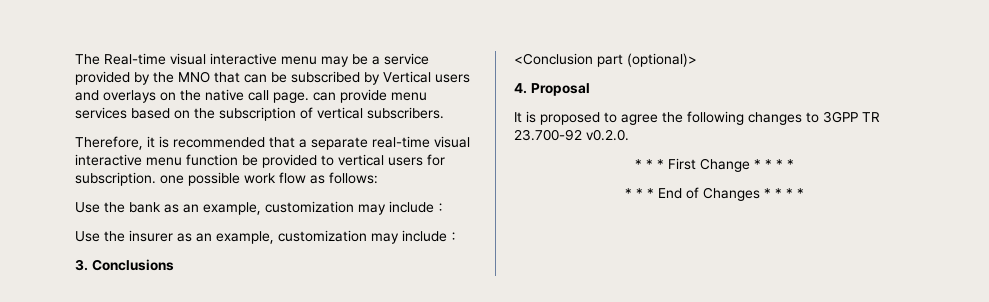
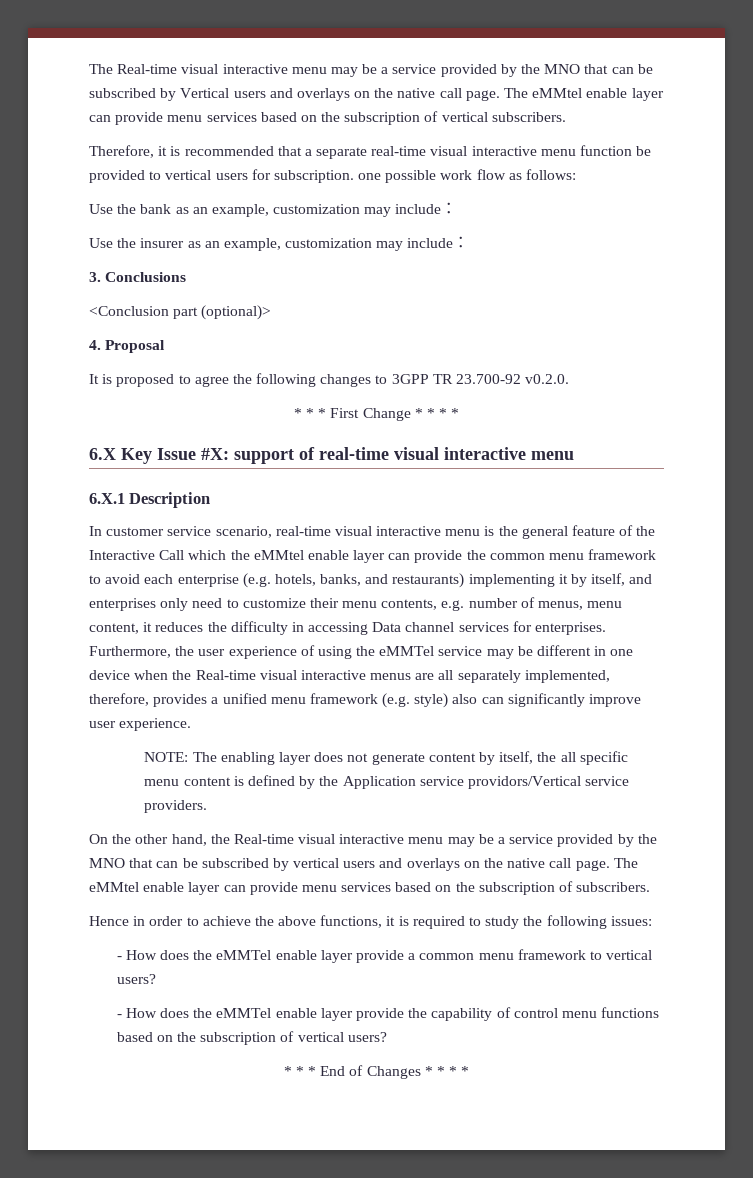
(309, 97) none -> [504,88,664,101] The eMMtel enable layer
(794, 164) none -> [89,447,574,464] [89,492,211,508] [89,525,656,539] [89,549,657,563] [89,573,653,588] [89,597,623,611] [89,621,607,635] [89,645,634,659] [89,670,610,683] [89,693,642,708] [89,718,192,731] [144,751,628,765] [144,775,630,789] [144,800,208,813] [89,834,657,847] [89,858,638,871] [89,881,651,895] [89,915,652,929] [116,949,653,963] [116,974,156,984] [116,1007,660,1021] [116,1031,387,1045] // 6.X Key Issue #X: support of real-time visual interactive menu // 6.X.1 Description // In customer service scenario, real-time visual interactive menu is the general feature of the Interactive Call which the eMMtel enable layer can provide the common menu framework to avoid each enterprise (e.g. hotels, banks, and restaurants) implementing it by itself, and enterprises only need to customize their menu contents, e.g. number of menus, menu content, it reduces the difficulty in accessing Data channel services for enterprises. Furthermore, the user experience of using the eMMTel service may be different in one device when the Real-time visual interactive menus are all separately implemented, therefore, provides a unified menu framework (e.g. style) also can significantly improve user experience. // NOTE: The enabling layer does not generate content by itself, the all specific menu content is defined by the Application service providors/Vertical service providers. // On the other hand, the Real-time visual interactive menu may be a service provided by the MNO that can be subscribed by vertical users and overlays on the native call page. The eMMtel enable layer can provide menu services based on the subscription of subscribers. // Hence in order to achieve the above functions, it is required to study the following issues: // - How does the eMMTel enable layer provide a common menu framework to vertical users? // - How does the eMMTel enable layer provide the capability of control menu functions based on the subscription of vertical users?

